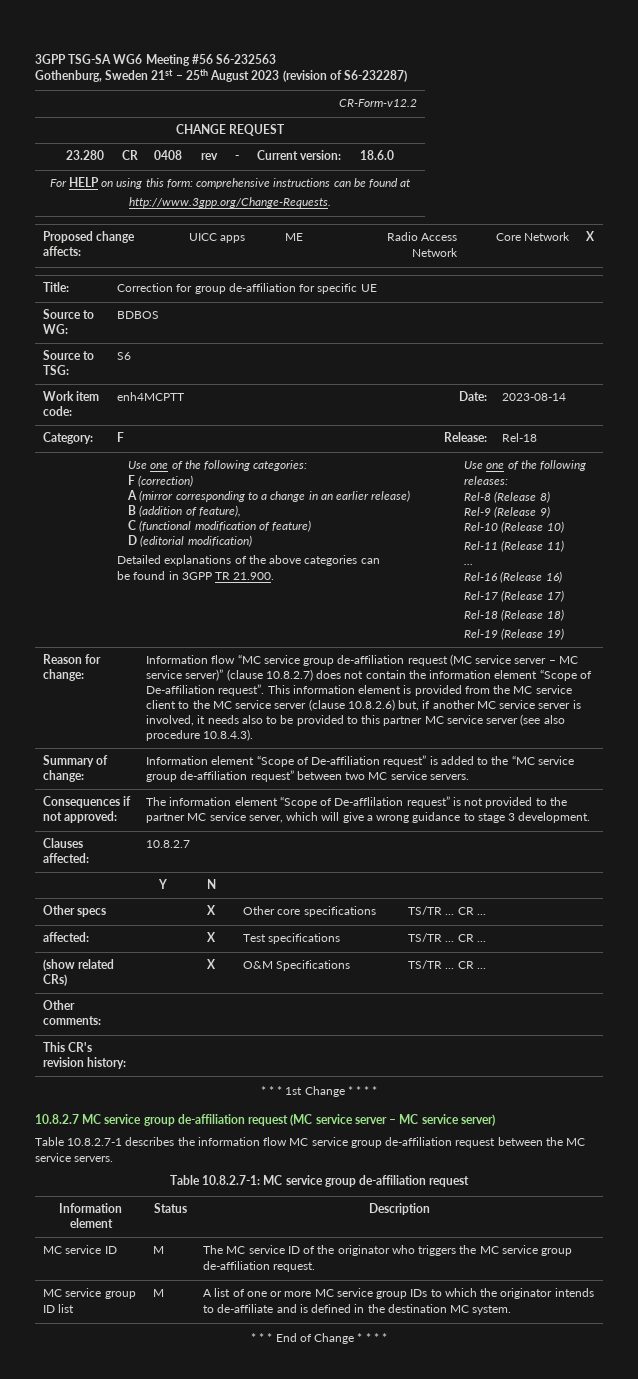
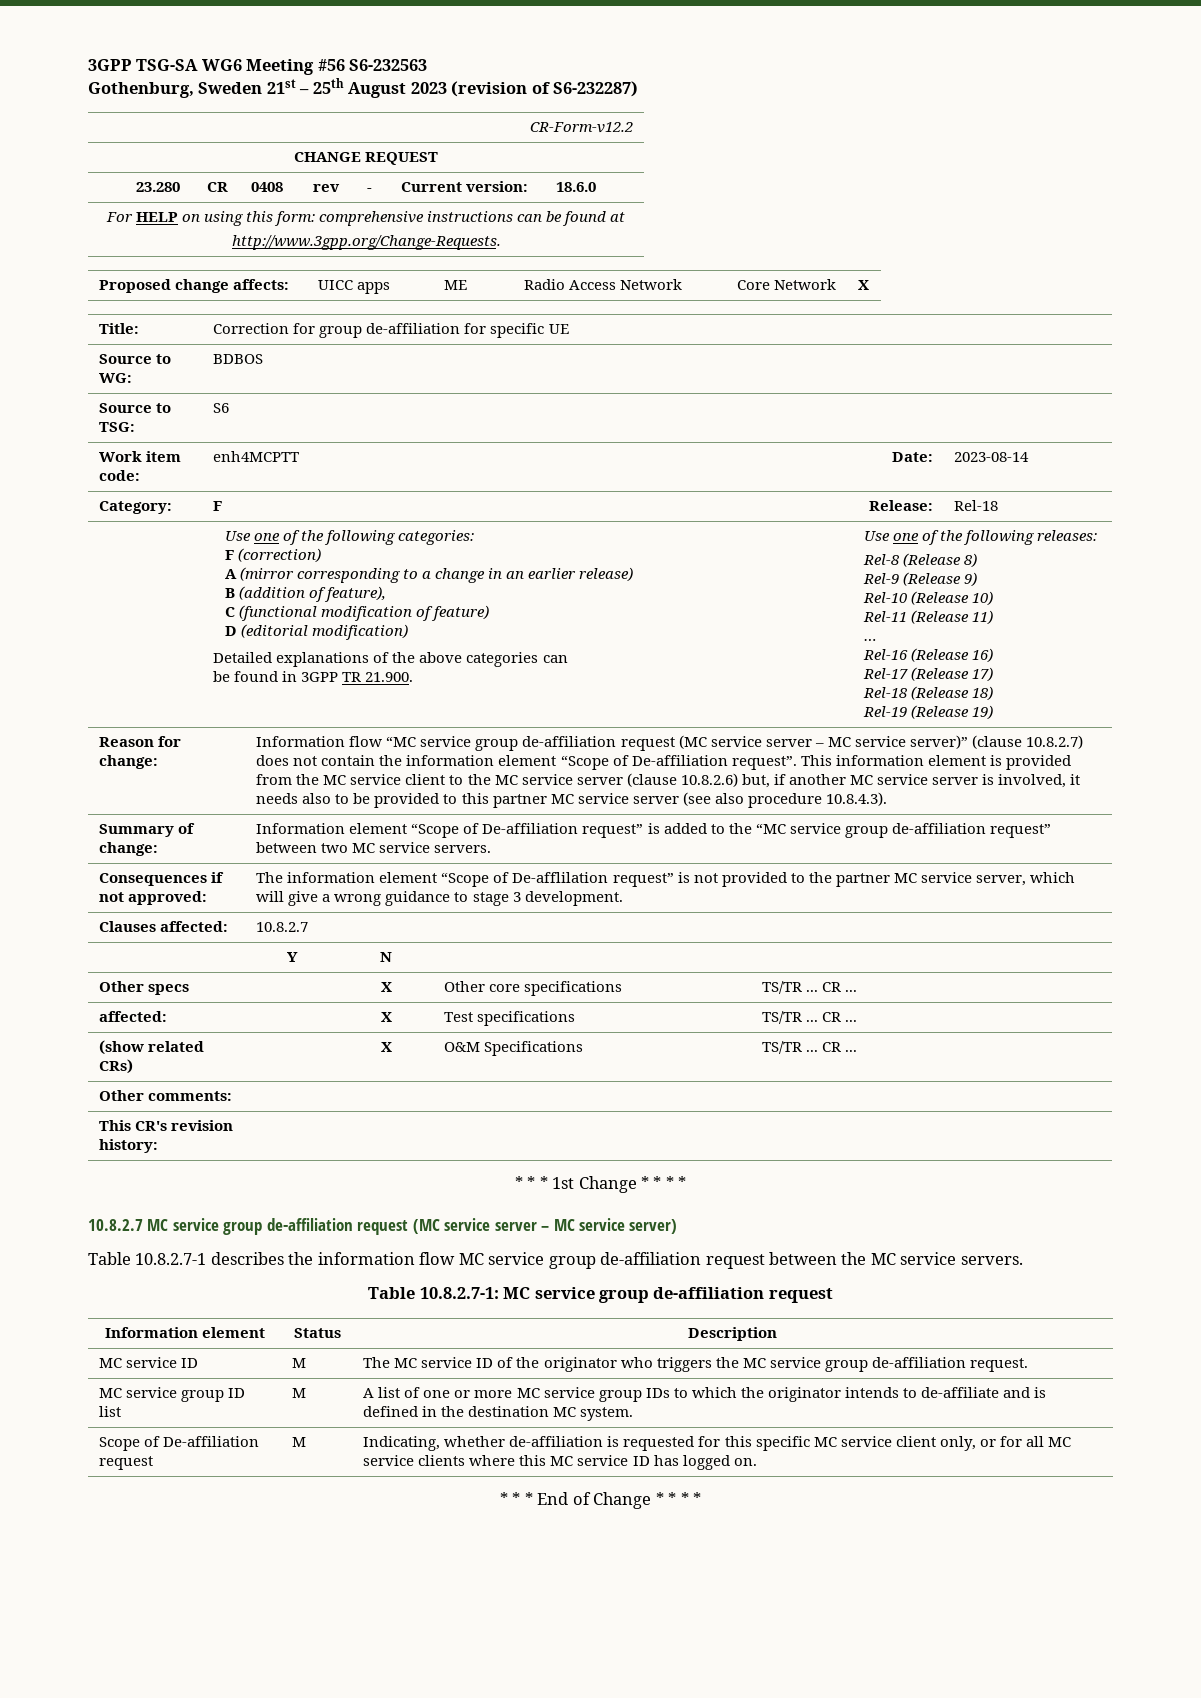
(512, 1310) none -> [99,1436,260,1451] [99,1456,154,1470] [292,1437,307,1447] [363,1436,1071,1451] [363,1455,757,1470] // Scope of De-affiliation request | M | Indicating, whether de-affiliation is requested for this specific MC service client only, or for all MC service clients where this MC service ID has logged on.

